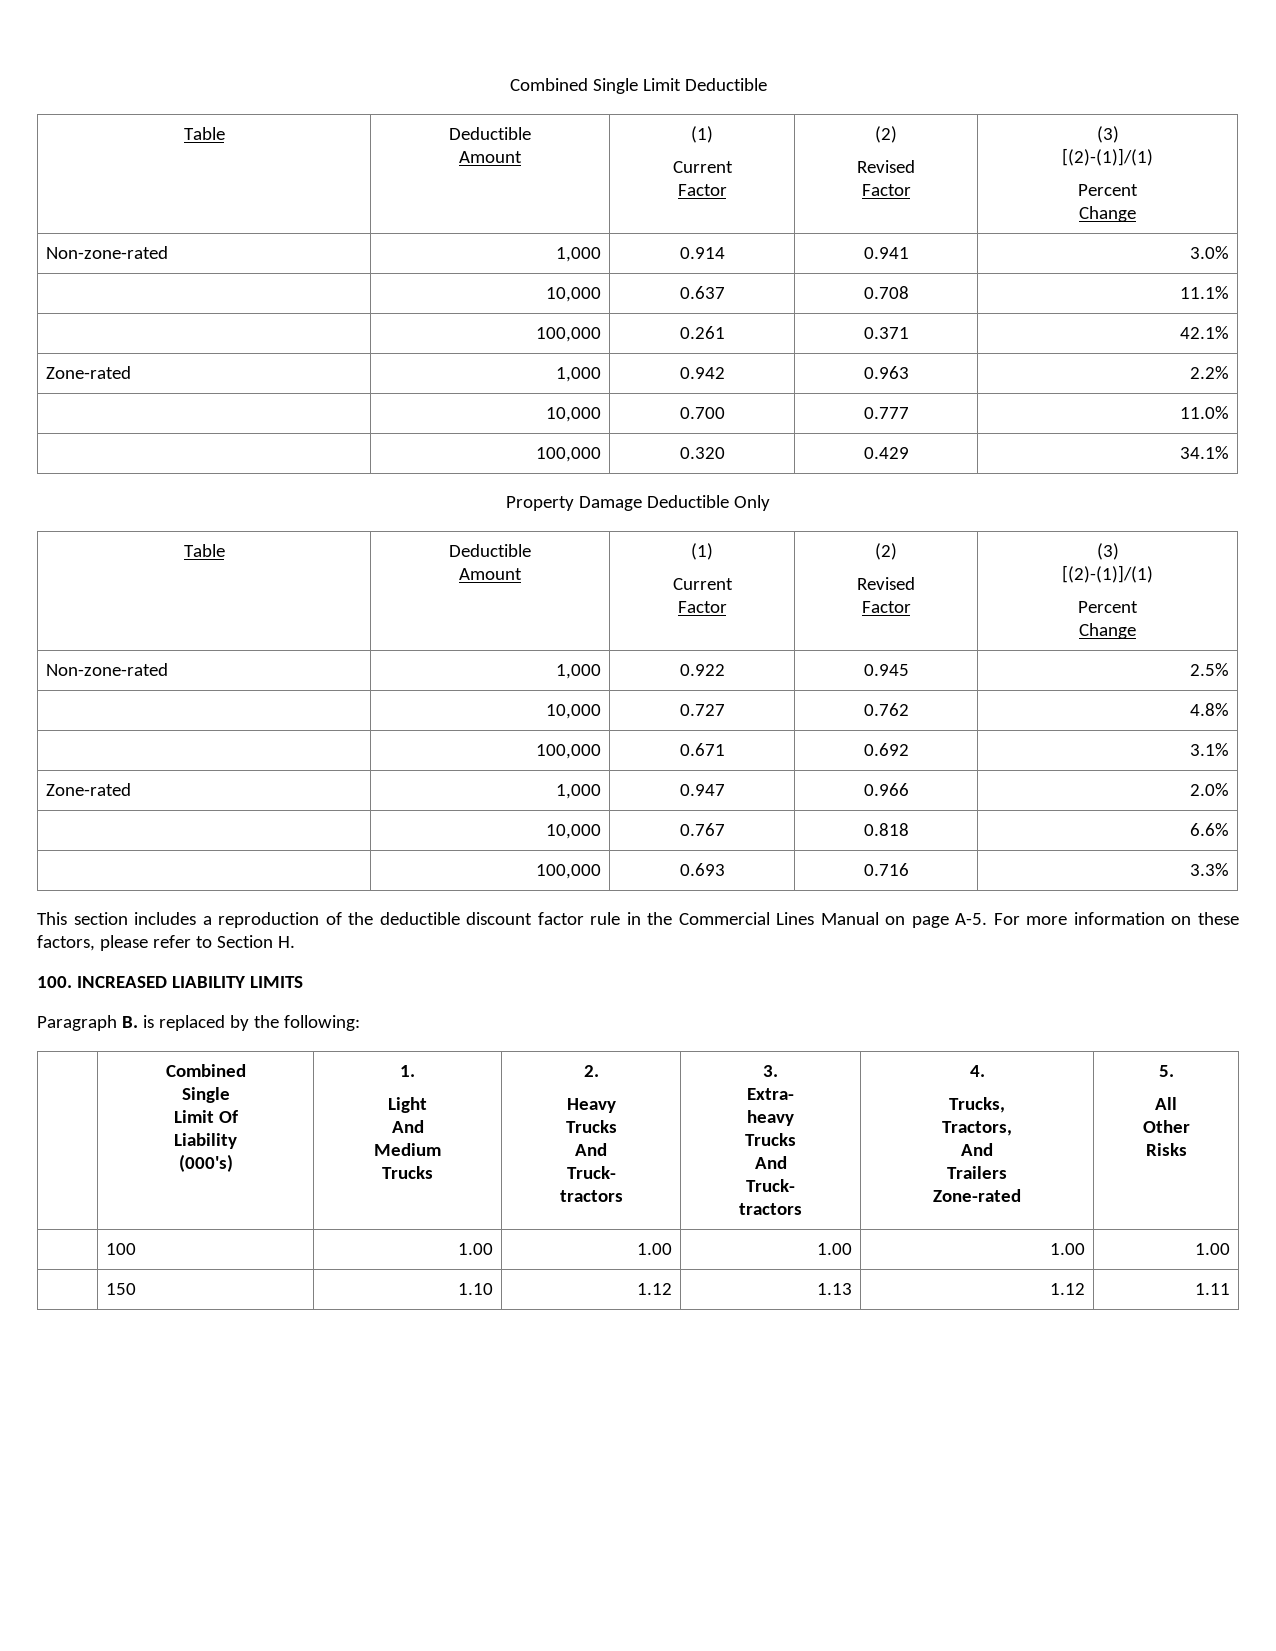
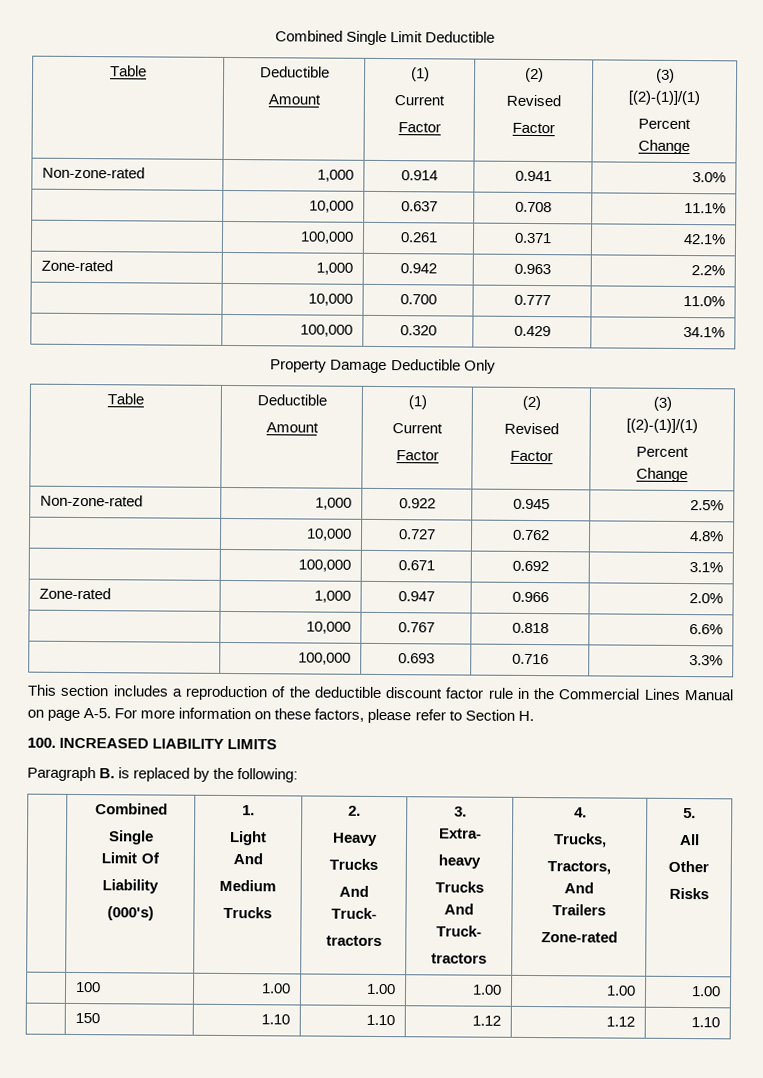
[636,1283,672,1295] [816,1283,852,1295] [1049,1283,1085,1295] [1194,1283,1230,1295] 1.12 | 1.13 | 1.12 | 1.11 -> [366,1014,396,1026] [472,1015,502,1026] [606,1016,636,1027] [691,1017,721,1028] 1.10 | 1.12 | 1.12 | 1.10

